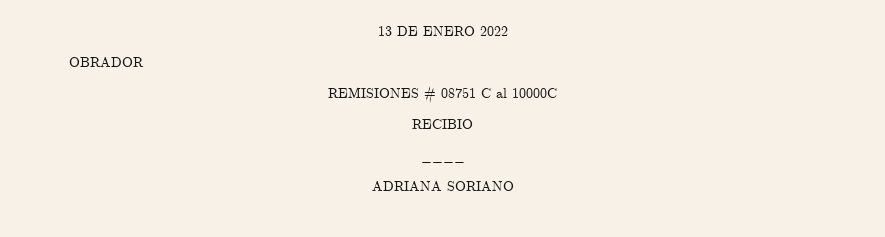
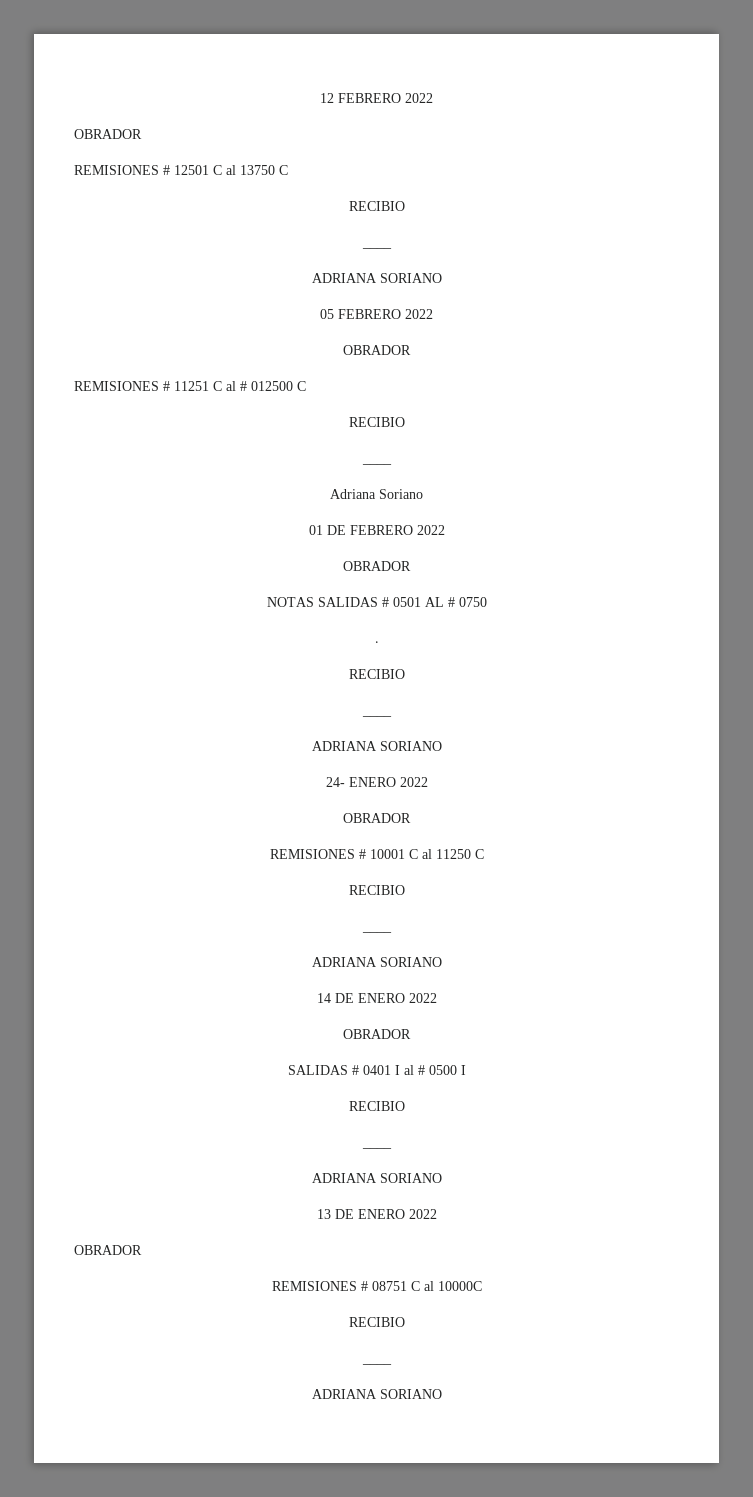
(377, 31) none -> [320,93,433,103] [74,129,142,139] [74,165,288,175] [348,201,405,211] [361,247,392,249] [311,273,442,283] [320,309,433,319] [343,345,411,355] [74,381,306,391] [348,417,405,427] [361,463,392,465] [330,489,423,499] [308,525,445,535] [343,561,411,571] [266,597,487,607] [374,641,379,643] [348,669,405,679] [361,715,392,717] [311,741,442,751] [325,777,428,787] [343,813,411,823] [269,849,484,859] [348,885,405,895] [361,931,392,933] [311,957,442,967] [316,993,437,1003] [343,1029,411,1039] [287,1065,466,1075] [348,1101,405,1111] [361,1147,392,1149] [311,1173,442,1183] 12 FEBRERO 2022 // OBRADOR // REMISIONES # 12501 C al 13750 C // RECIBIO // ____ // ADRIANA SORIANO // 05 FEBRERO 2022 // OBRADOR // REMISIONES # 11251 C al # 012500 C // RECIBIO // ____ // Adriana Soriano // 01 DE FEBRERO 2022 // OBRADOR // NOTAS SALIDAS # 0501 AL # 0750 // . // RECIBIO // ____ // ADRIANA SORIANO // 24- ENERO 2022 // OBRADOR // REMISIONES # 10001 C al 11250 C // RECIBIO // ____ // ADRIANA SORIANO // 14 DE ENERO 2022 // OBRADOR // SALIDAS # 0401 I al # 0500 I // RECIBIO // ____ // ADRIANA SORIANO //

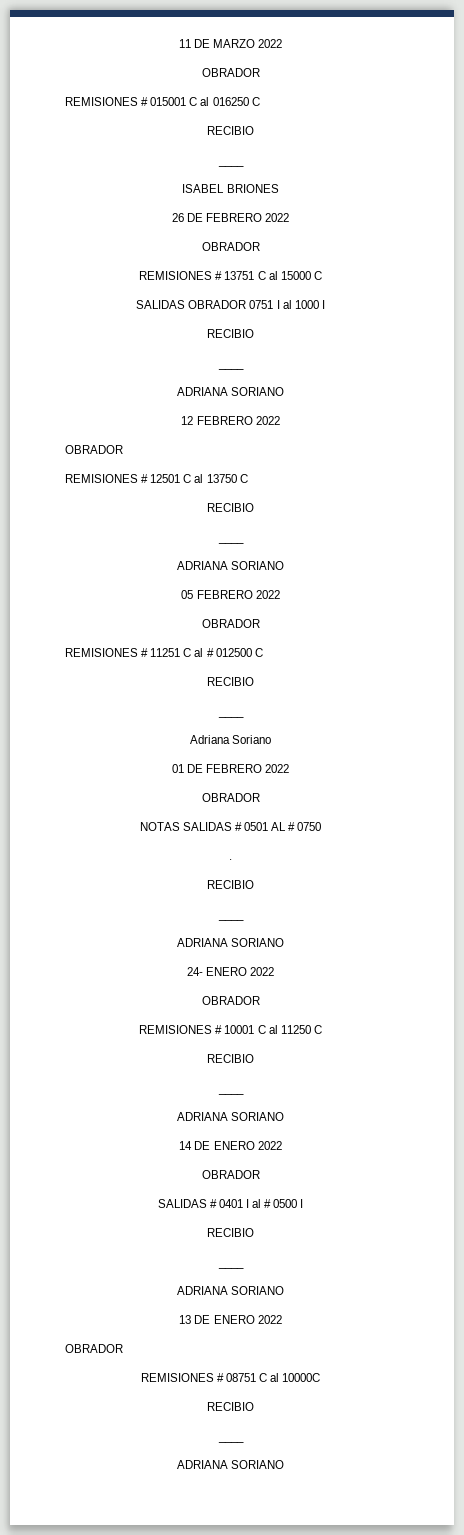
(320, 98) none -> [178,39,283,48] [201,68,260,77] [65,97,260,106] [207,126,254,135] [217,164,244,167] [182,184,279,193] [171,213,290,222] [201,242,260,251] [139,271,322,280] [136,300,325,309] [207,329,254,338] [217,367,244,370] [176,387,285,396] 11 DE MARZO 2022 // OBRADOR // REMISIONES # 015001 C al 016250 C // RECIBIO // ____ // ISABEL BRIONES // 26 DE FEBRERO 2022 // OBRADOR // REMISIONES # 13751 C al 15000 C // SALIDAS OBRADOR 0751 I al 1000 I // RECIBIO // ____ // ADRIANA SORIANO //

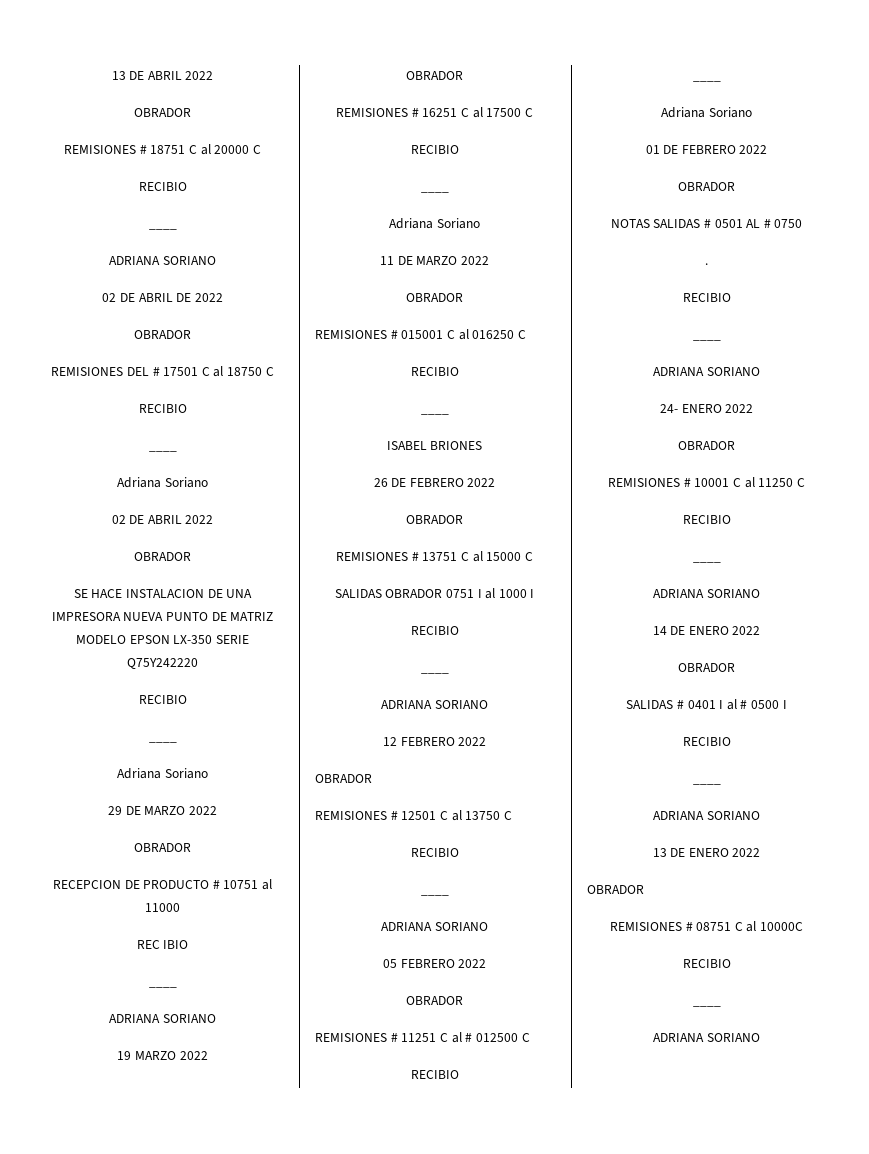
(178, 43) none -> [111,71,214,80] [134,108,191,117] [64,144,261,155] [138,182,187,191] [148,228,177,230] [109,256,216,265] [102,293,223,302] [134,330,191,339] [51,366,274,377] [138,404,187,413] [148,450,177,452] [117,477,208,488] [111,515,214,524] [134,552,191,561] [73,589,253,598] [51,612,274,621] [76,635,249,644] [127,658,198,669] [138,695,187,704] [148,741,177,743] [117,768,208,779] [108,806,217,815] [134,843,191,852] [52,879,273,890] [145,903,180,912] [136,940,189,949] [148,986,177,988] [109,1014,216,1023] [117,1051,208,1060] [406,71,463,80] [336,107,533,118] [410,145,459,154] [420,191,449,193] [389,218,480,229] 13 DE ABRIL 2022 // OBRADOR // REMISIONES # 18751 C al 20000 C // RECIBIO // ____ // ADRIANA SORIANO // 02 DE ABRIL DE 2022 // OBRADOR // REMISIONES DEL # 17501 C al 18750 C // RECIBIO // ____ // Adriana Soriano // 02 DE ABRIL 2022 // OBRADOR // SE HACE INSTALACION DE UNA IMPRESORA NUEVA PUNTO DE MATRIZ MODELO EPSON LX-350 SERIE Q75Y242220 // RECIBIO // ____ // Adriana Soriano // 29 DE MARZO 2022 // OBRADOR // RECEPCION DE PRODUCTO # 10751 al 11000 // REC IBIO // ____ // ADRIANA SORIANO // 19 MARZO 2022 // OBRADOR // REMISIONES # 16251 C al 17500 C // RECIBIO // ____ // Adriana Soriano //

